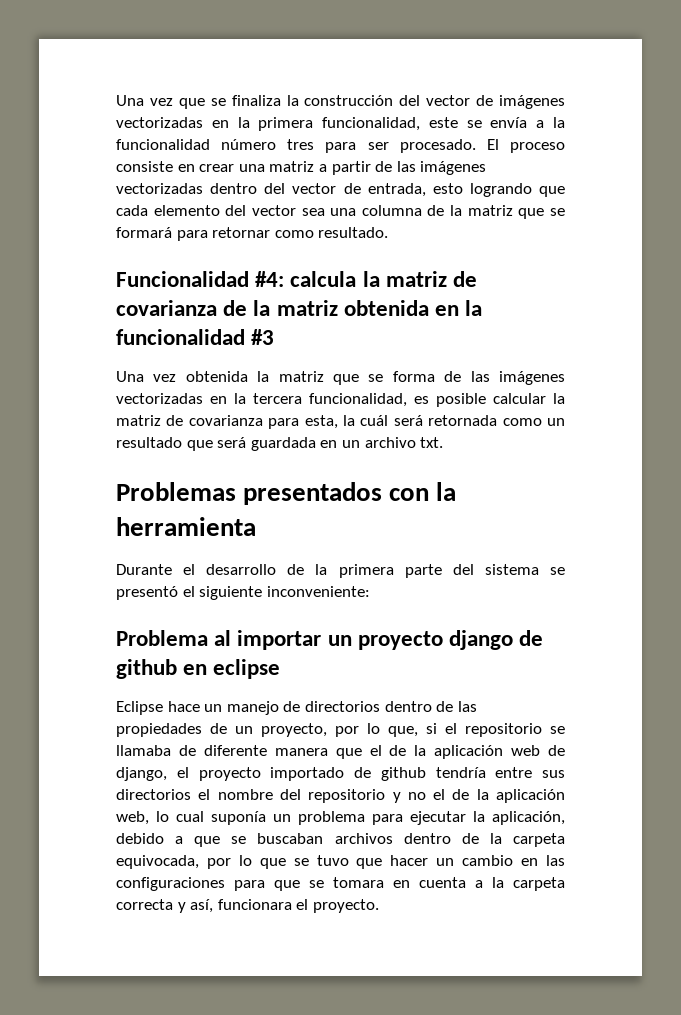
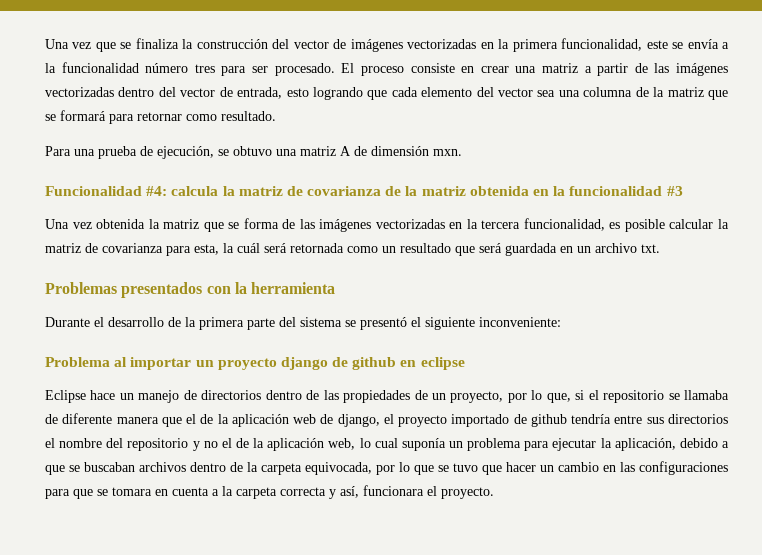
(389, 232) none -> [45,146,462,159] // Para una prueba de ejecución, se obtuvo una matriz A de dimensión mxn.

